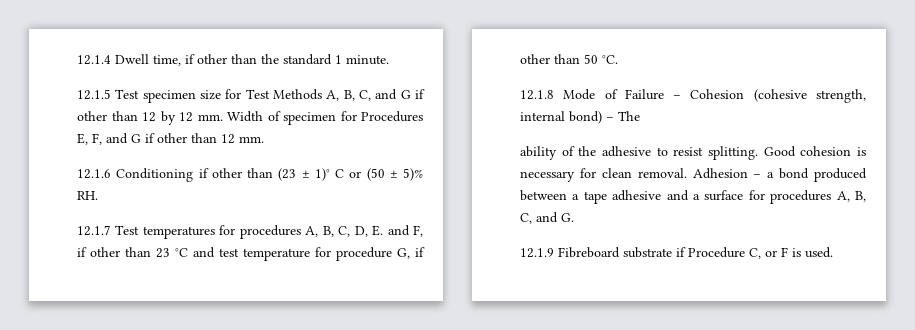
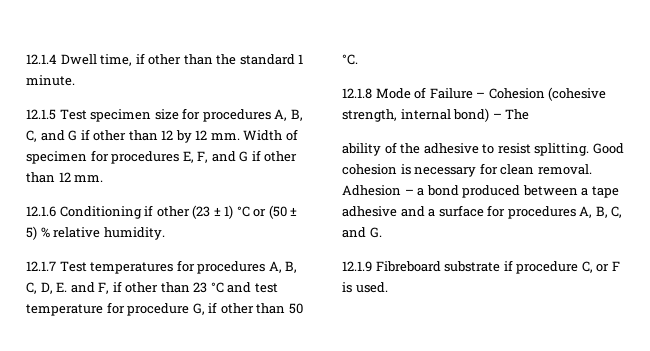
[245,89,322,100] Test Methods -> [202,109,271,122] procedures
[361,111,423,122] Procedures -> [111,151,180,164] procedures
[247,168,273,178] than -> (190, 211) none
[314,168,344,181] 1)° C -> [224,205,250,219] 1) °C
[403,168,423,181] [77,191,98,200] 5)% RH. -> [26,226,165,240] 5) % relative humidity.
[688,247,745,258] Procedure -> [516,261,579,274] procedure

